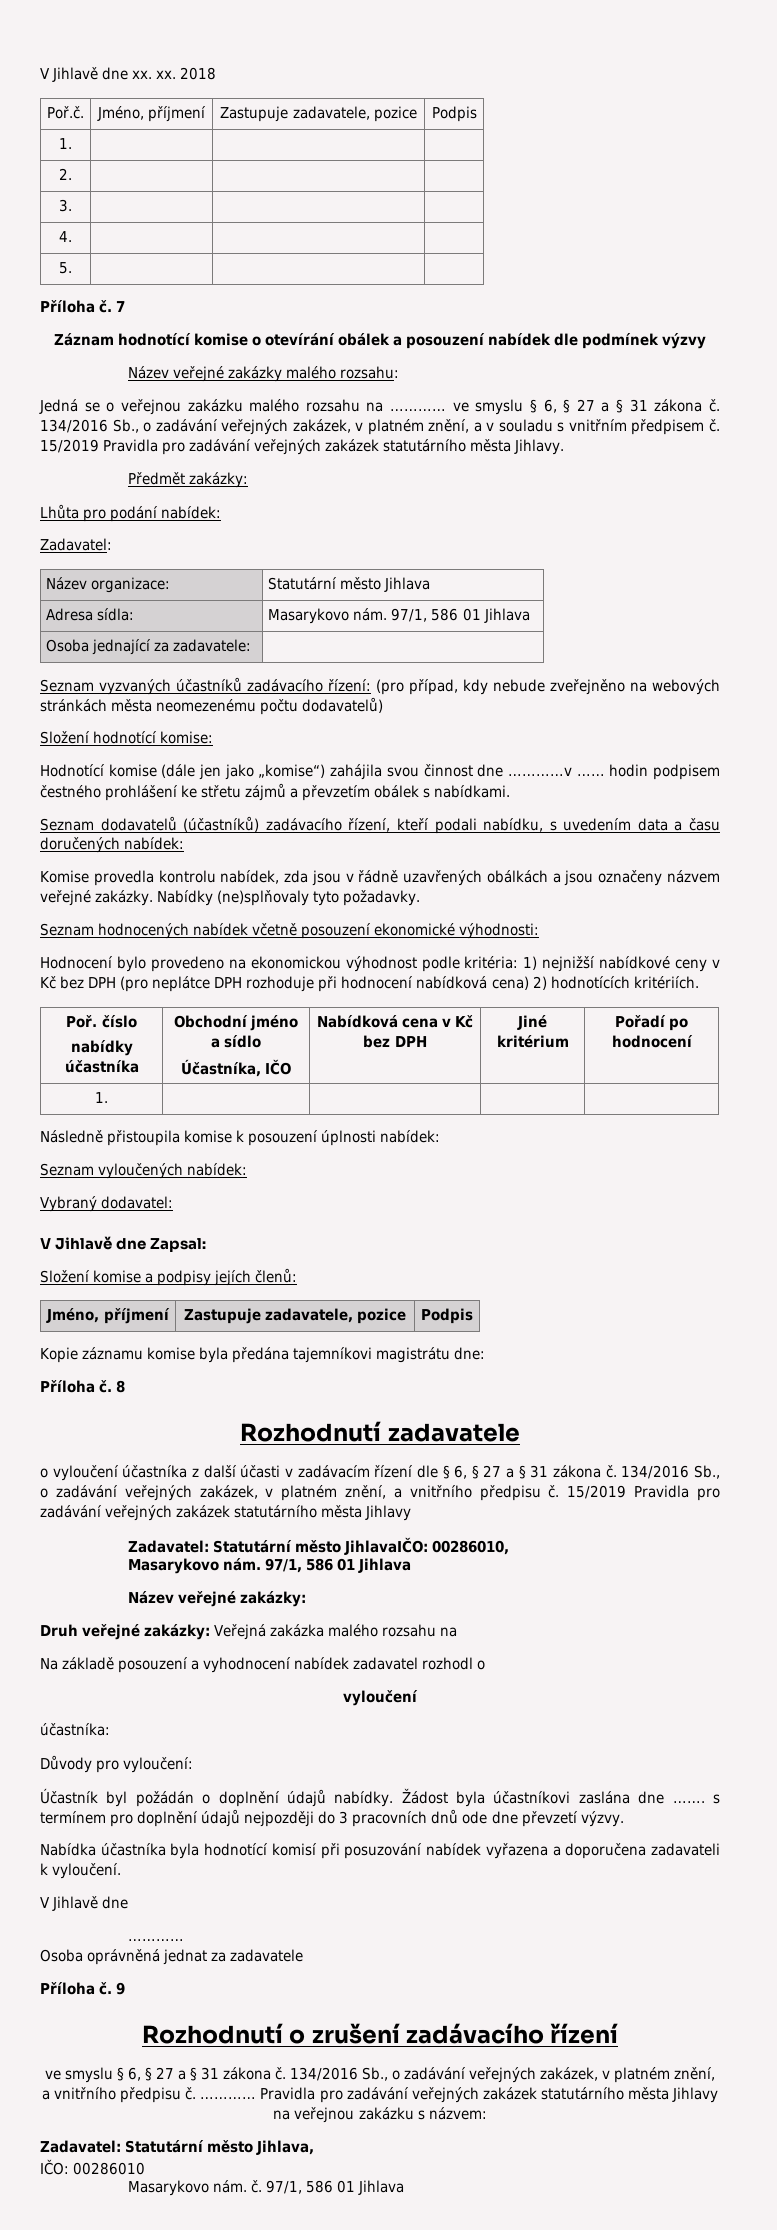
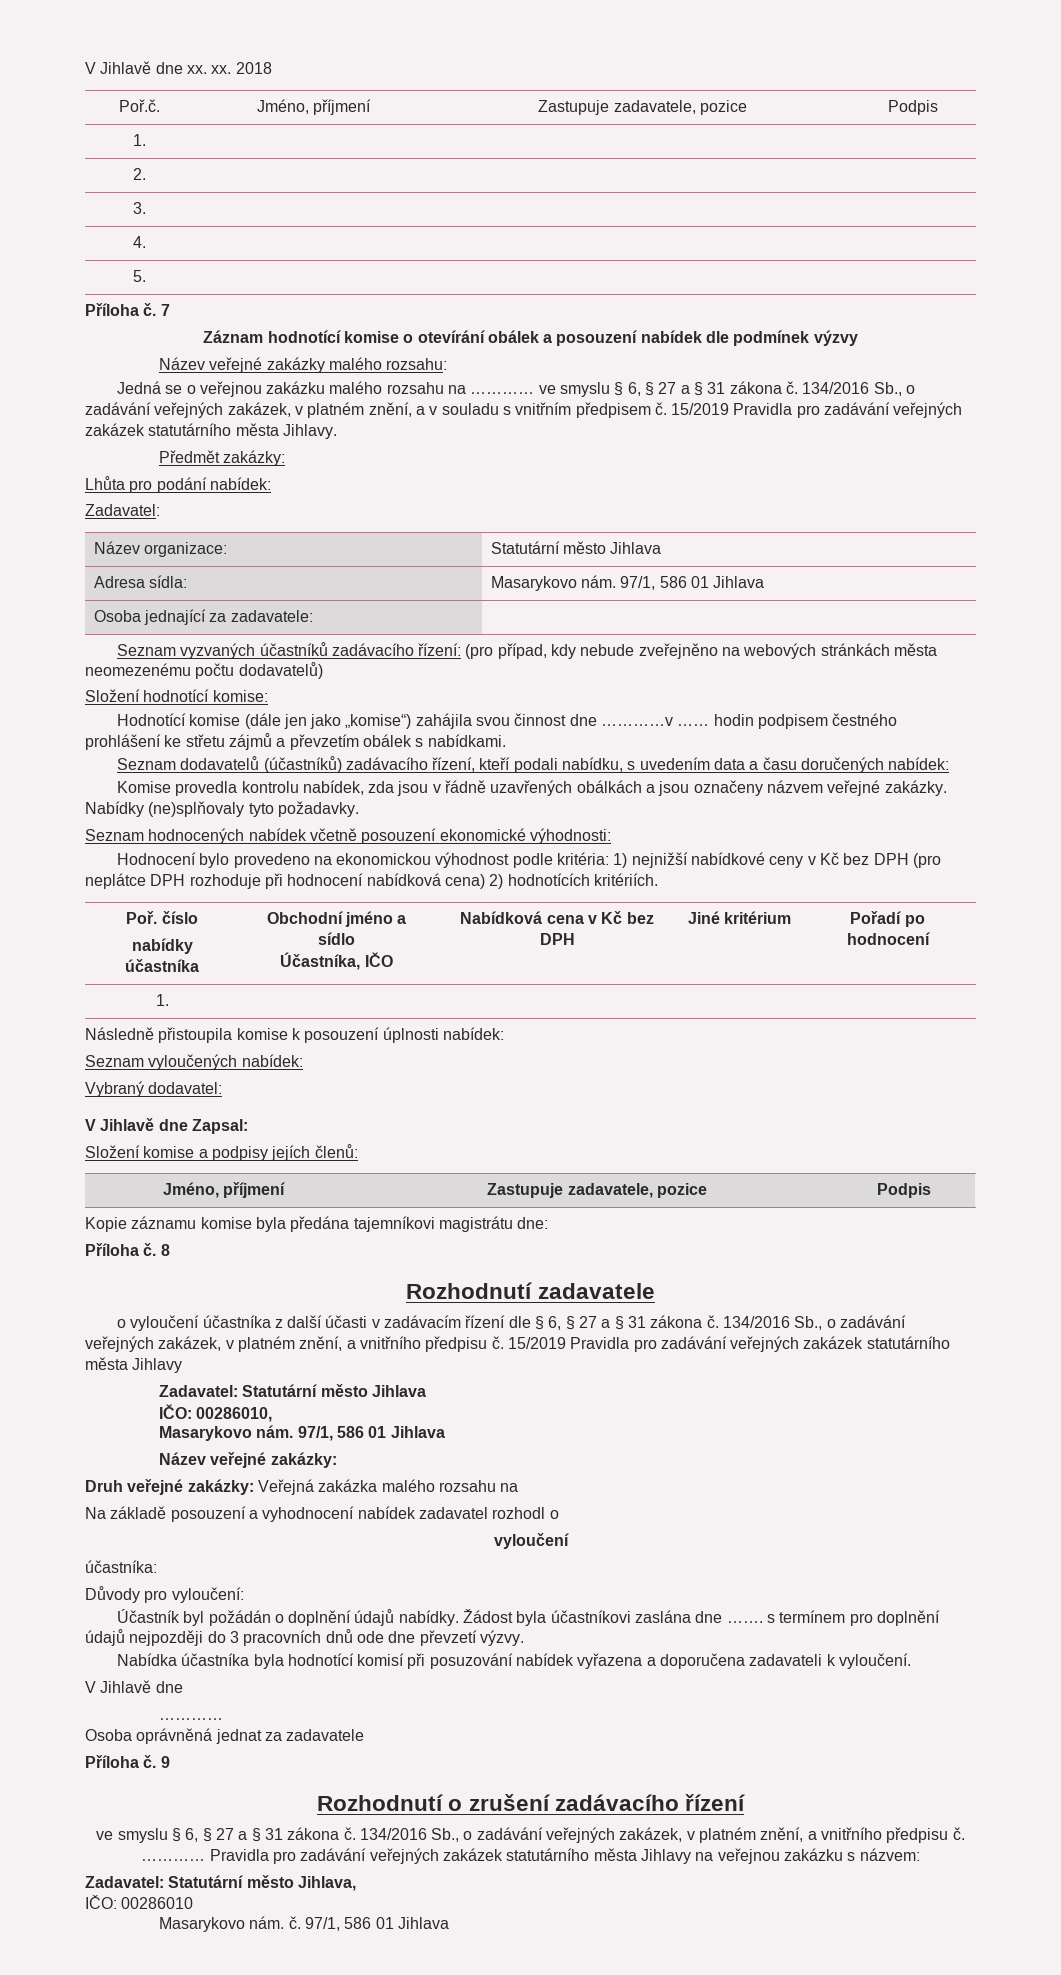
[343,1537,428,1555] JihlavaIČO: -> [372,1385,427,1397] [159,1404,193,1419] Jihlava // IČO:

